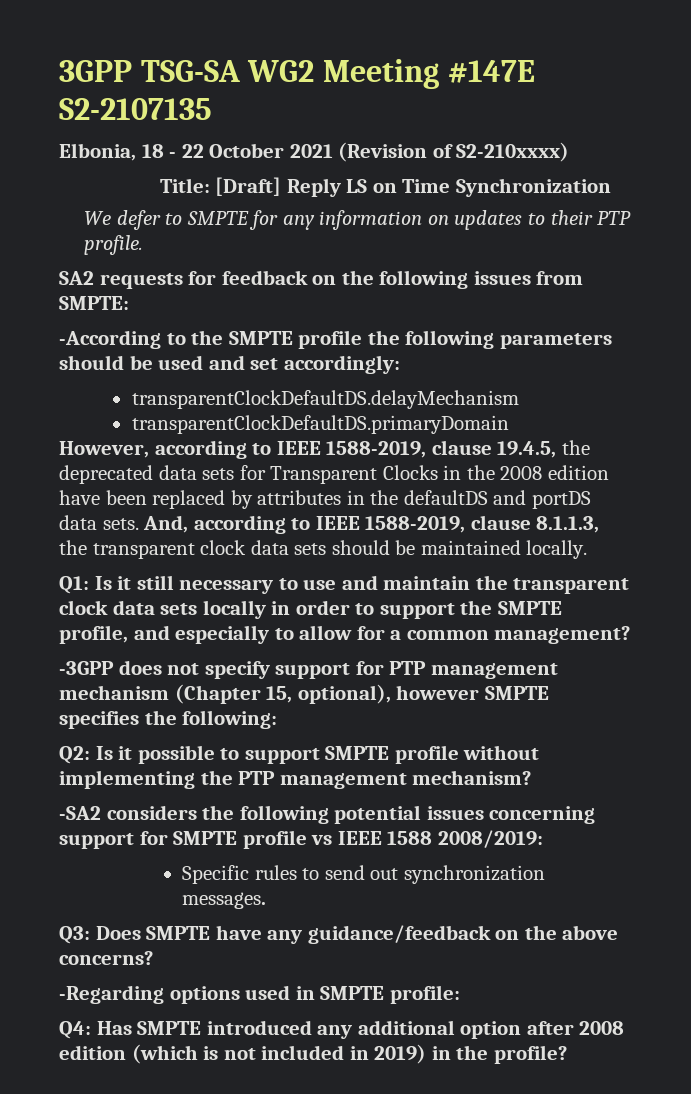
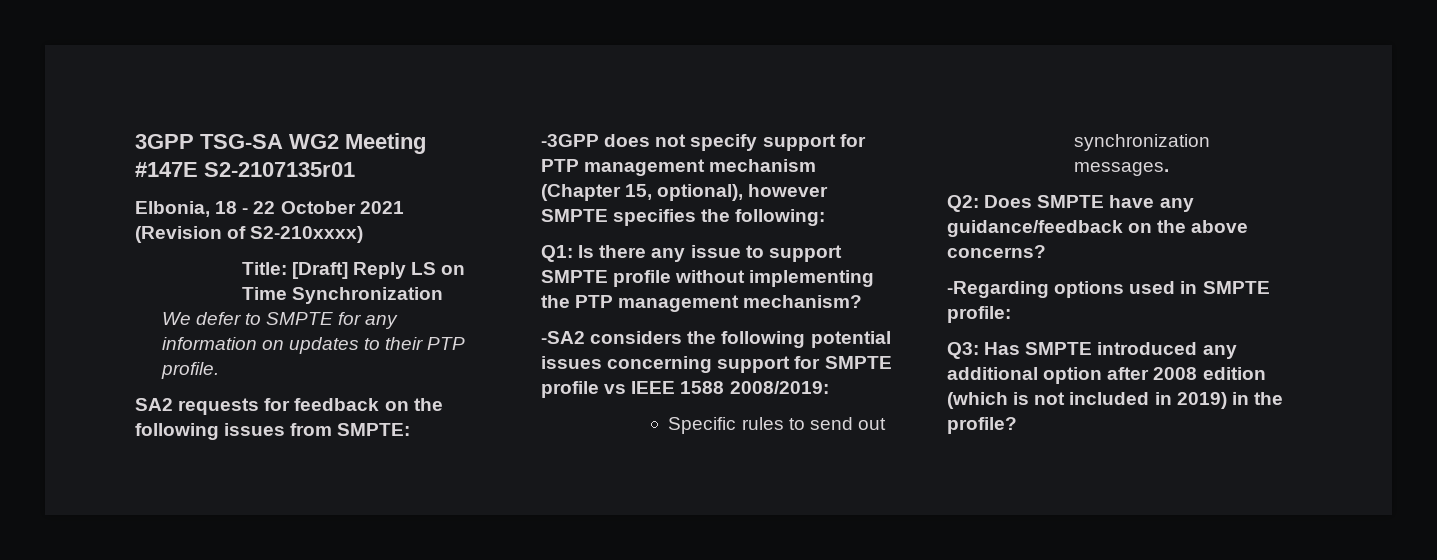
[59,98,212,120] S2-2107135 -> [204,162,355,177] S2-2107135r01
[59,330,612,349] [59,355,400,374] [131,390,519,409] [131,415,509,434] [59,440,590,459] [59,465,609,484] [59,490,591,509] [59,515,600,534] [59,540,588,559] [59,575,630,594] [59,600,562,619] [59,625,631,644] // -According to the SMPTE profile the following parameters should be used and set accordingly: // transparentClockDefaultDS.delayMechanism // transparentClockDefaultDS.primaryDomain // However, according to IEEE 1588-2019, clause 19.4.5, the deprecated data sets for Transparent Clocks in the 2008 edition have been replaced by attributes in the defaultDS and portDS data sets. And, according to IEEE 1588-2019, clause 8.1.1.3, the transparent clock data sets should be maintained locally. // Q1: Is it still necessary to use and maintain the transparent clock data sets locally in order to support the SMPTE profile, and especially to allow for a common management? -> (411, 429) none
[59,745,215,764] Q2: Is it possible -> [541,245,741,262] Q1: Is there any issue
[59,926,90,944] Q3: -> [947,195,979,212] Q2:
[59,1021,91,1039] Q4: -> [947,342,979,359] Q3:

